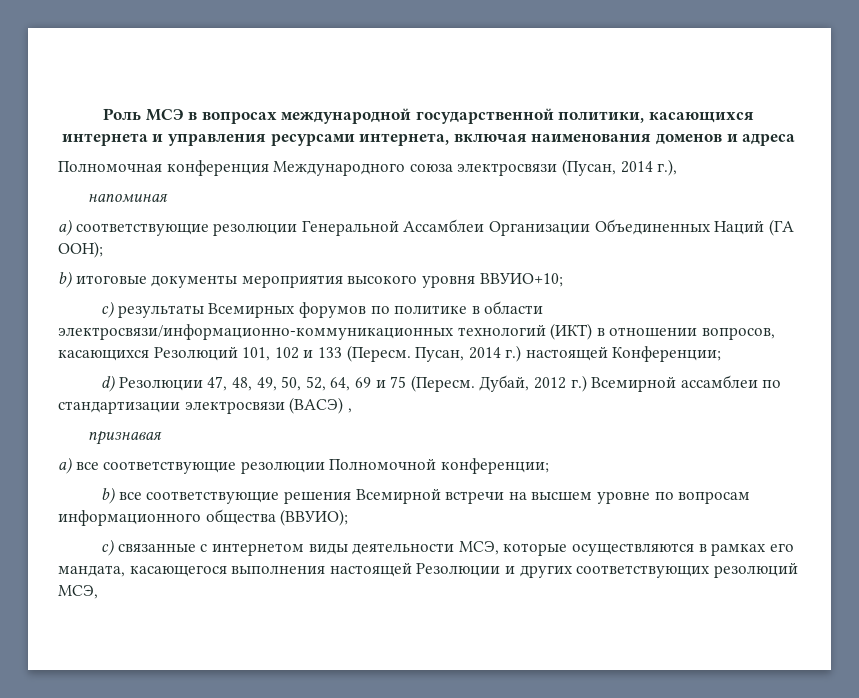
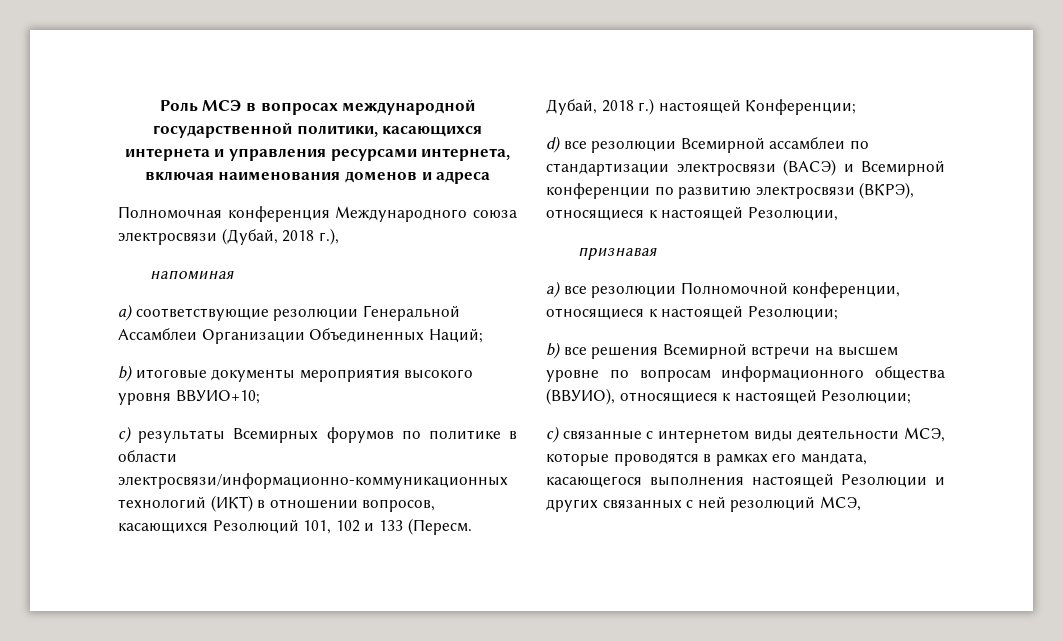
[561,159,653,176] (Пусан, 2014 -> [221,228,315,245] (Дубай, 2018
[714,219,794,236] [58,241,103,258] Наций (ГА ООН); -> [428,328,483,343] Наций;
[415,347,501,362] Пусан, 2014 -> [546,99,634,115] Дубай, 2018
[118,375,587,392] Резолюции 47, 48, 49, 50, 52, 64, 69 и 75 (Пересм. Дубай, 2012 г.) -> [563,140,677,153] все резолюции
[347,408,352,413] , -> [843,160,945,176] [546,182,915,199] [546,206,838,221] и Всемирной конференции по развитию электросвязи (ВКРЭ), относящиеся к настоящей Резолюции,
[103,461,237,474] соответствующие -> (587, 290) none
[440,458,549,474] конференции; -> [792,282,901,298] [546,305,838,320] конференции, относящиеся к настоящей Резолюции;
[146,491,280,504] соответствующие -> (587, 351) none
[280,509,349,526] (ВВУИО); -> [546,388,912,405] (ВВУИО), относящиеся к настоящей Резолюции;
[572,543,695,556] осуществляются -> [613,453,699,466] проводятся
[576,565,711,578] соответствующих -> [602,496,726,509] связанных с ней

